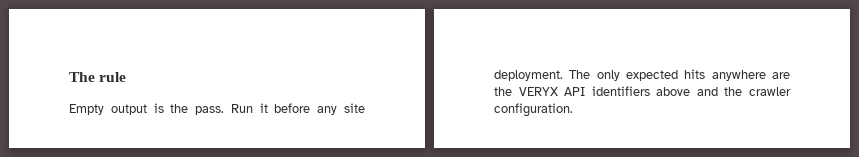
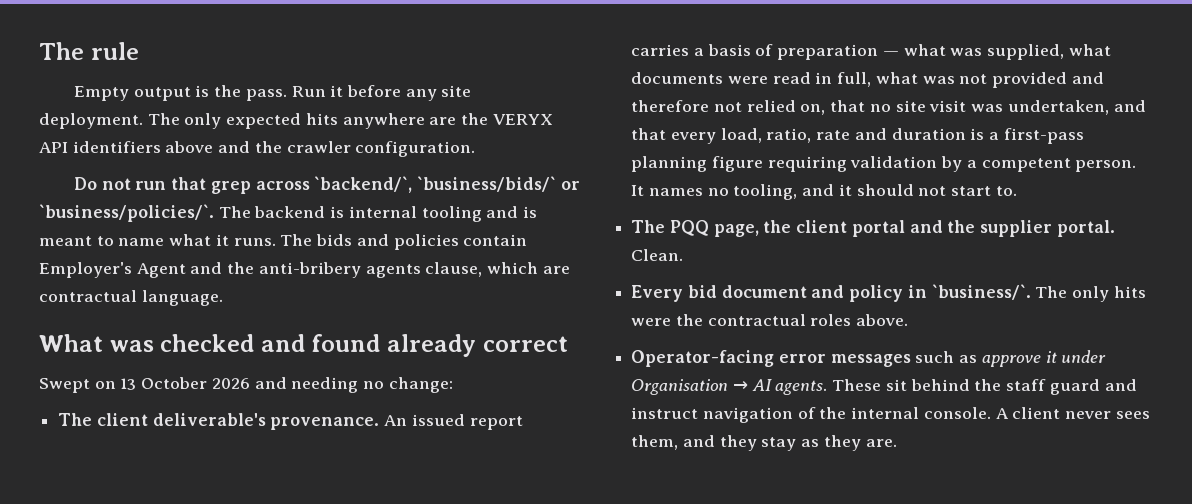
(573, 110) none -> [73,176,580,194] [39,204,538,222] [39,234,528,250] [39,262,570,278] [39,290,223,306] [39,334,568,357] [39,377,453,393] [58,413,523,430] [631,44,1111,60] [631,72,1104,88] [631,100,1146,115] [631,128,1084,144] [631,156,1137,172] [631,184,1017,200] [631,220,1115,237] [631,249,684,261] [631,284,1146,302] [631,314,909,326] [631,350,1107,367] [631,379,1137,395] [631,407,1150,423] [631,435,897,451] // Do not run that grep across `backend/`, `business/bids/` or `business/policies/`. The backend is internal tooling and is meant to name what it runs. The bids and policies contain Employer's Agent and the anti-bribery agents clause, which are contractual language. // What was checked and found already correct // Swept on 13 October 2026 and needing no change: // The client deliverable's provenance. An issued report carries a basis of preparation — what was supplied, what documents were read in full, what was not provided and therefore not relied on, that no site visit was undertaken, and that every load, ratio, rate and duration is a first-pass planning figure requiring validation by a competent person. It names no tooling, and it should not start to. // The PQQ page, the client portal and the supplier portal. Clean. // Every bid document and policy in `business/`. The only hits were the contractual roles above. // Operator-facing error messages such as approve it under Organisation → AI agents. These sit behind the staff guard and instruct navigation of the internal console. A client never sees them, and they stay as they are.

